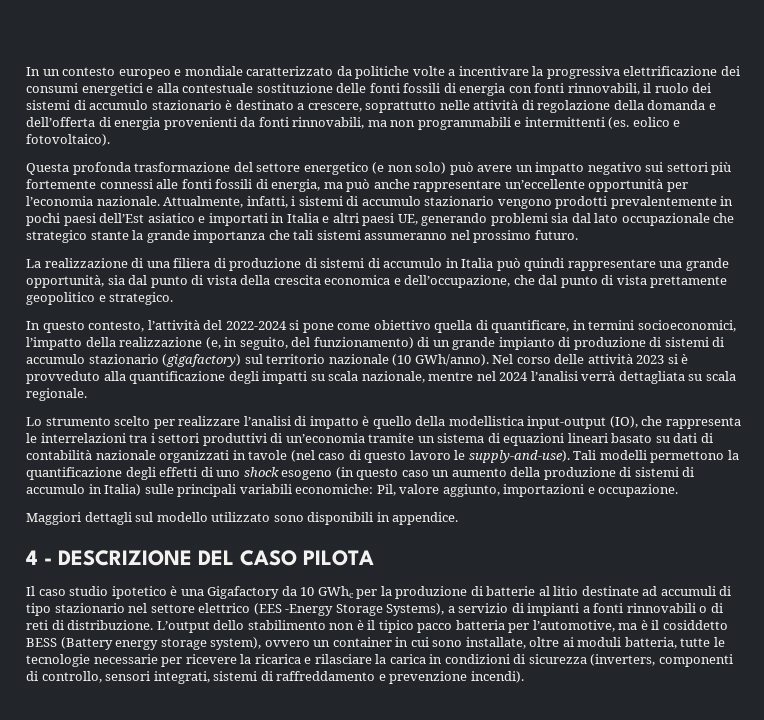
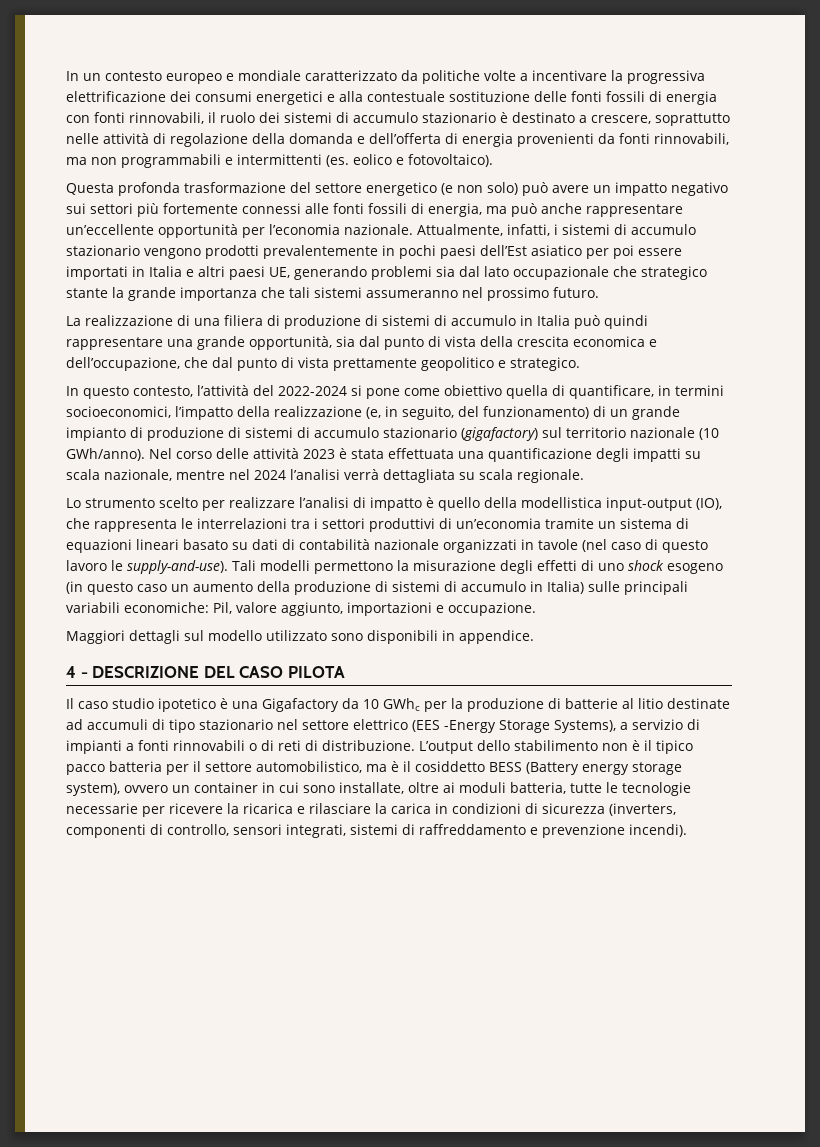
[198,216,206,223] e -> [586,245,682,259] per poi essere
[667,354,689,364] [26,371,126,384] si è provveduto alla -> [339,448,484,459] è stata effettuata una
[26,467,122,480] quantificazione -> [412,560,496,571] misurazione
[532,620,615,632] l’automotive, -> [193,761,362,773] il settore automobilistico,

